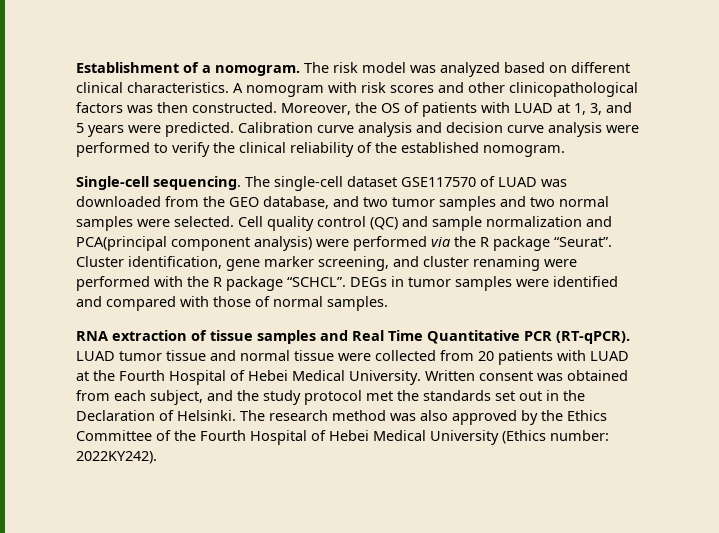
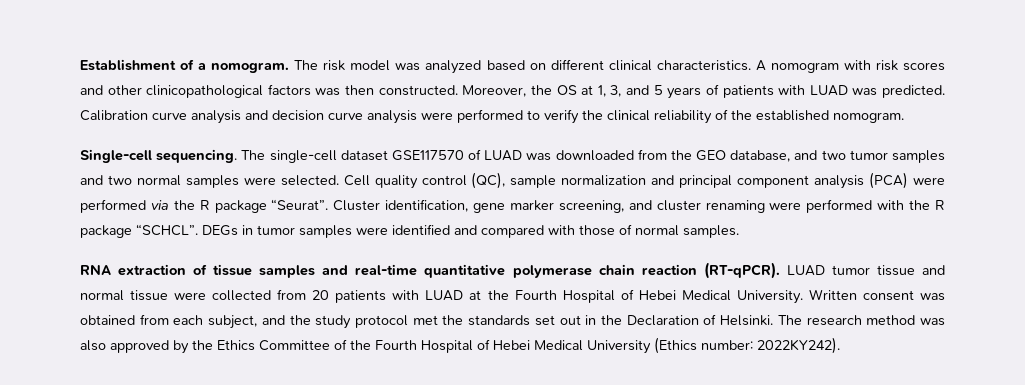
[404,102,553,117] of patients with LUAD -> (577, 90) none
[128,125,161,133] were -> [705,84,878,98] of patients with LUAD was
[370,216,428,230] (QC) and -> [471,172,506,189] (QC),
[76,236,312,251] PCA(principal component analysis) -> [679,172,909,189] principal component analysis (PCA)
[352,330,552,344] Real Time Quantitative PCR -> [355,264,697,278] real-time quantitative polymerase chain reaction

